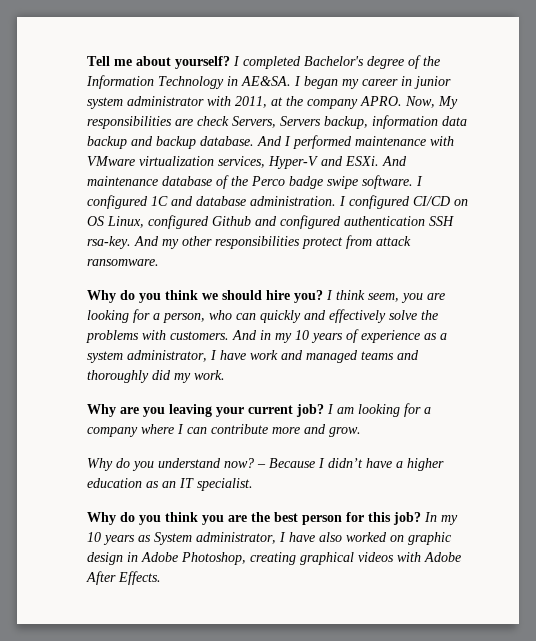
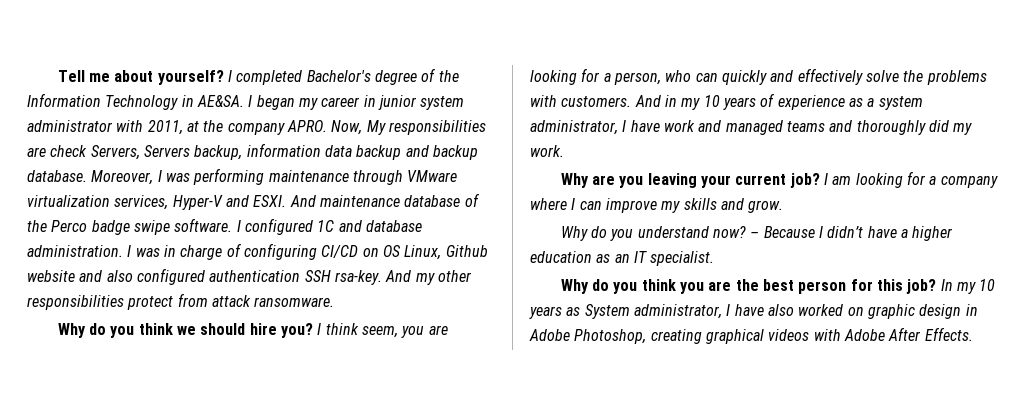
[257,135,454,149] And I performed maintenance with -> [91,168,403,185] Moreover, I was performing maintenance through
[345,156,379,166] ESXi. -> [253,195,287,207] ESXI.
[349,195,468,209] [87,215,277,229] configured CI/CD on OS Linux, configured Github and -> [135,243,488,260] [27,270,133,282] was in charge of configuring CI/CD on OS Linux, Github website and also
[211,424,300,434] contribute more -> [605,198,717,213] improve my skills

